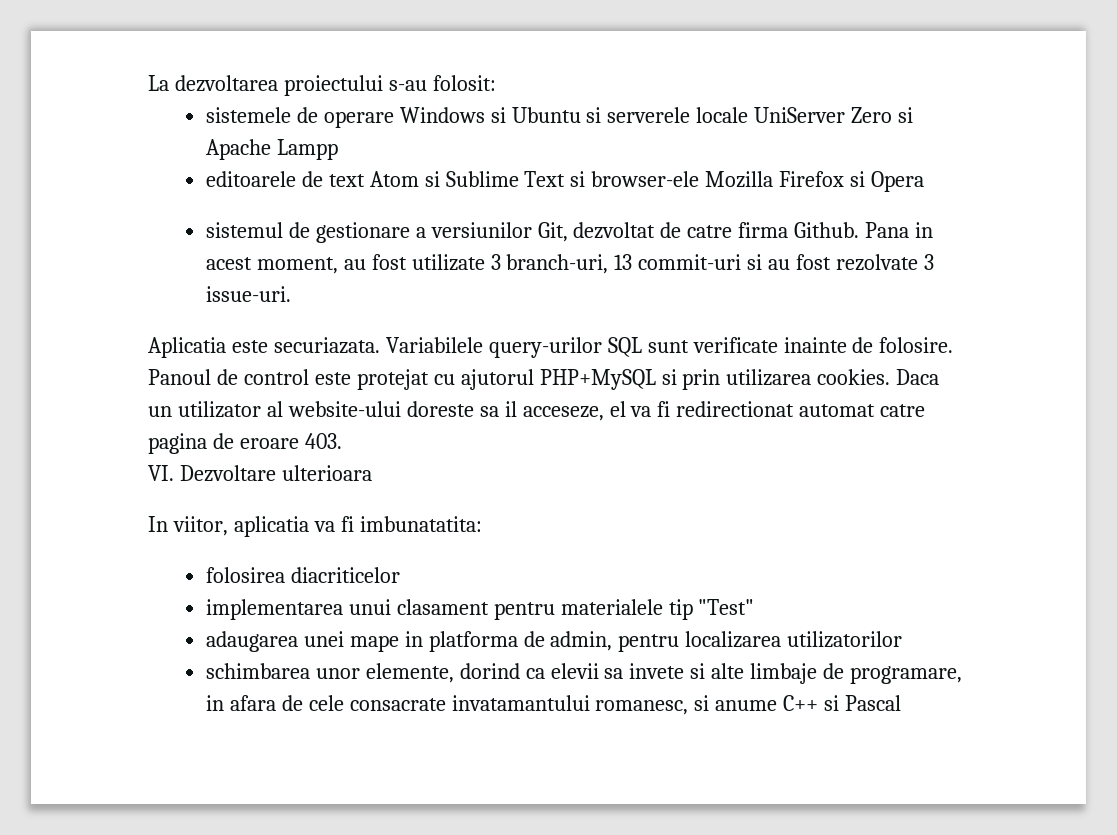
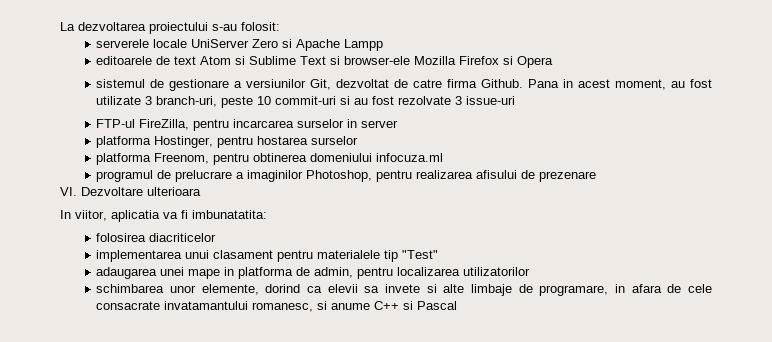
[205,107,602,128] sistemele de operare Windows si Ubuntu si -> (280, 26) none
[614,254,633,270] 13 -> [221,96,272,108] peste 10
[205,286,291,302] [148,337,954,358] [148,369,940,390] [148,401,926,421] [148,433,342,454] issue-uri. // Aplicatia este securiazata. Variabilele query-urilor SQL sunt verificate inainte de folosire. Panoul de control este protejat cu ajutorul PHP+MySQL si prin utilizarea cookies. Daca un utilizator al website-ului doreste sa il acceseze, el va fi redirectionat automat catre pagina de eroare 403. -> [466,96,516,105] [96,119,399,131] [96,136,359,148] [96,153,444,165] [96,170,597,182] issue-uri // FTP-ul FireZilla, pentru incarcarea surselor in server // platforma Hostinger, pentru hostarea surselor // platforma Freenom, pentru obtinerea domeniului infocuza.ml // programul de prelucrare a imaginilor Photoshop, pentru realizarea afisului de prezenare

